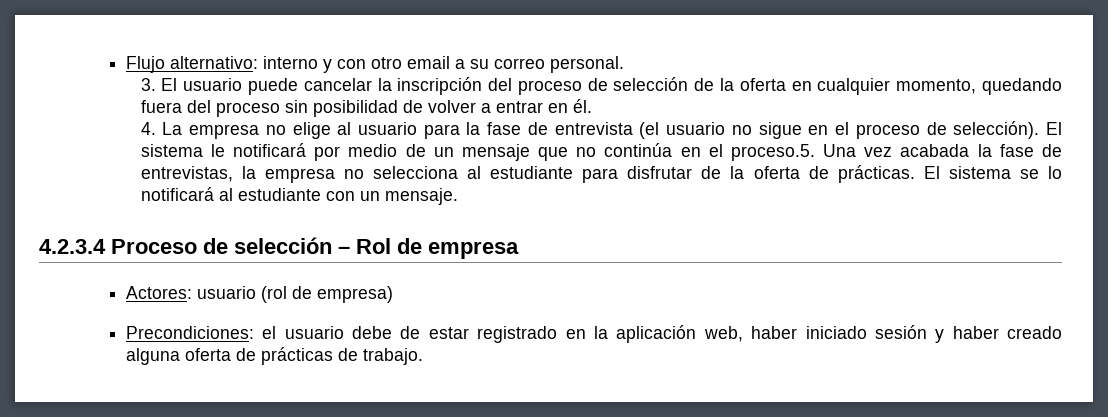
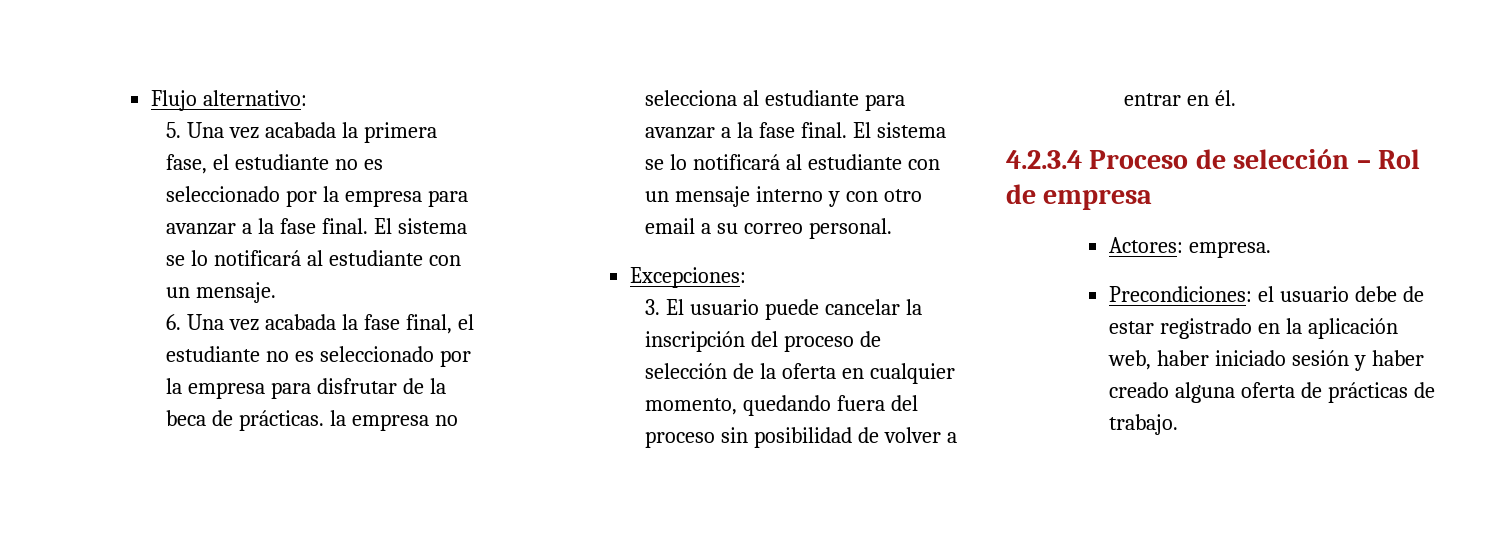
(258, 62) none -> [166,122,437,143] [166,154,383,174] [166,186,468,207] [166,218,467,235] [166,250,461,266] [166,282,277,303] [166,314,474,334] [166,346,471,367] [166,378,446,399] [166,410,458,431] [645,90,906,111] [645,122,946,139] [645,154,940,170] [645,186,751,207] // 5. Una vez acabada la primera fase, el estudiante no es seleccionado por la empresa para avanzar a la fase final. El sistema se lo notificará al estudiante con un mensaje. // 6. Una vez acabada la fase final, el estudiante no es seleccionado por la empresa para disfrutar de la beca de prácticas. la empresa no selecciona al estudiante para avanzar a la fase final. El sistema se lo notificará al estudiante con un mensaje
(624, 64) none -> [630,267,747,288] // Excepciones:
[140,121,1063,139] [140,143,1062,161] [140,165,1062,183] [140,187,458,205] // 4. La empresa no elige al usuario para la fase de entrevista (el usuario no sigue en el proceso de selección). El sistema le notificará por medio de un mensaje que no continúa en el proceso.5. Una vez acabada la fase de entrevistas, la empresa no selecciona al estudiante para disfrutar de la oferta de prácticas. El sistema se lo notificará al estudiante con un mensaje. -> (1237, 98) none
[196,286,393,303] usuario (rol de empresa) -> [1188,241,1271,258] empresa.

